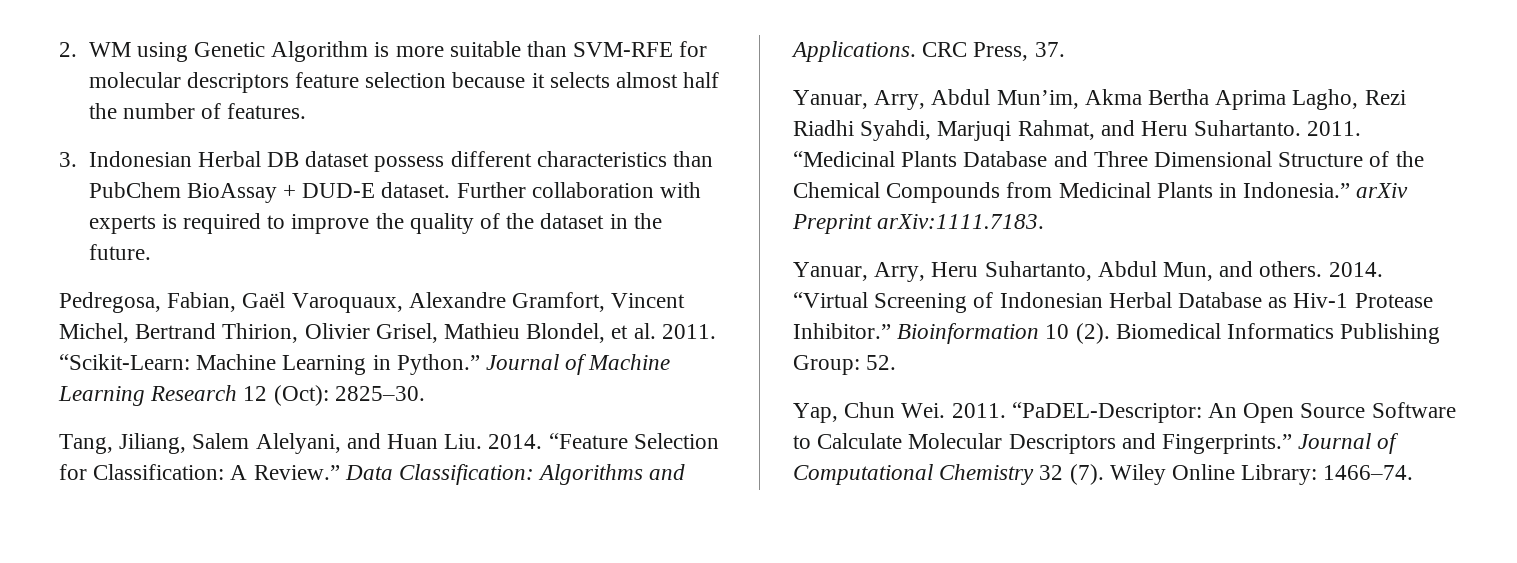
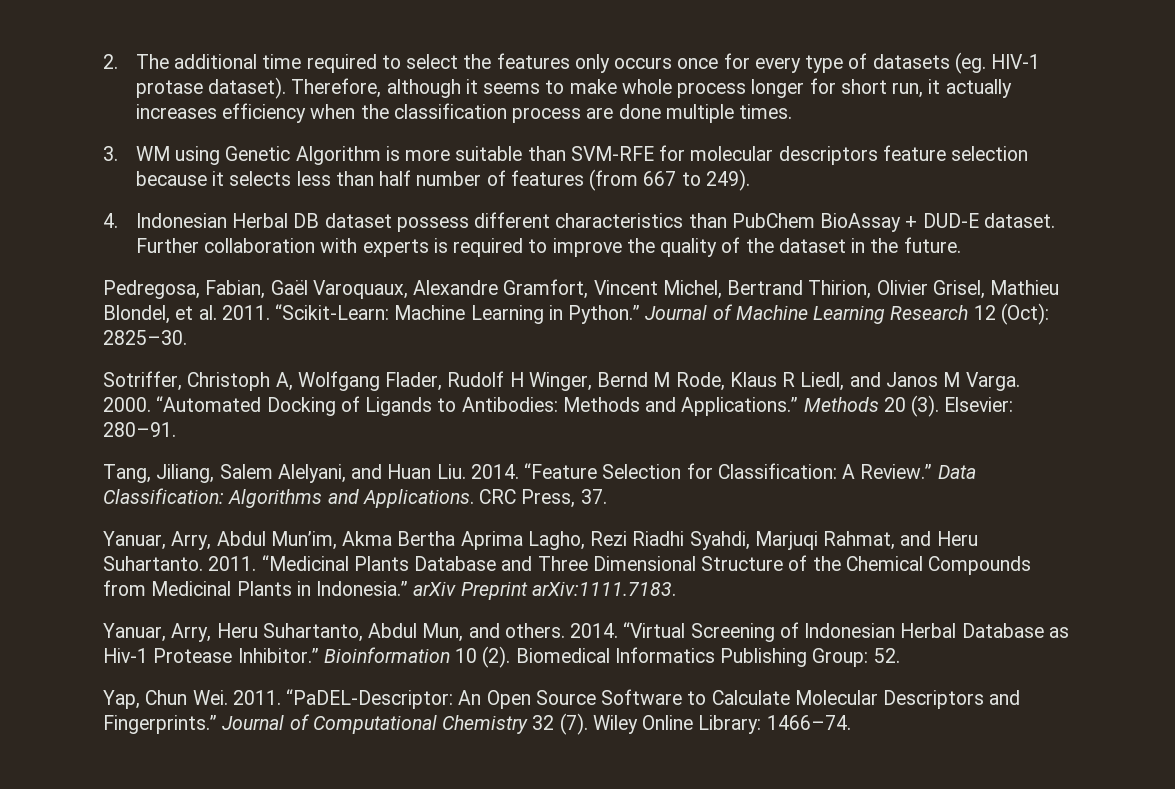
(77, 49) none -> [135,52,1041,74] [135,77,1012,99] [135,103,793,123] [103,146,118,161] The additional time required to select the features only occurs once for every type of datasets (eg. HIV-1 protase dataset). Therefore, although it seems to make whole process longer for short run, it actually increases efficiency when the classification process are done multiple times. // 3.
[615,72,720,88] [88,103,307,119] [59,152,77,167] almost half the number of features. // 3. -> [296,169,750,191] [103,213,118,228] less than half number of features (from 667 to 249). // 4.
(425, 393) none -> [103,371,1020,391] [103,395,1014,417] [103,422,176,437] // Sotriffer, Christoph A, Wolfgang Flader, Rudolf H Winger, Bernd M Rode, Klaus R Liedl, and Janos M Varga. 2000. “Automated Docking of Ligands to Antibodies: Methods and Applications.” Methods 20 (3). Elsevier: 280–91.

